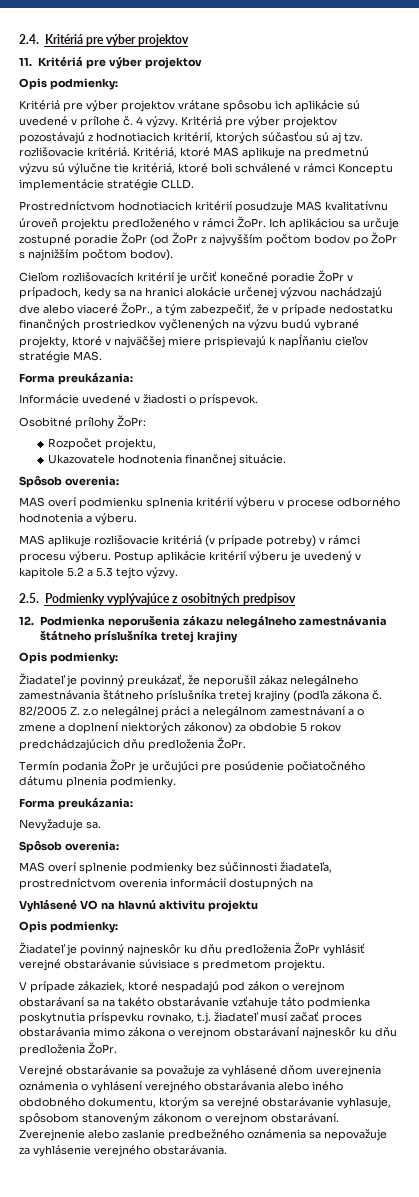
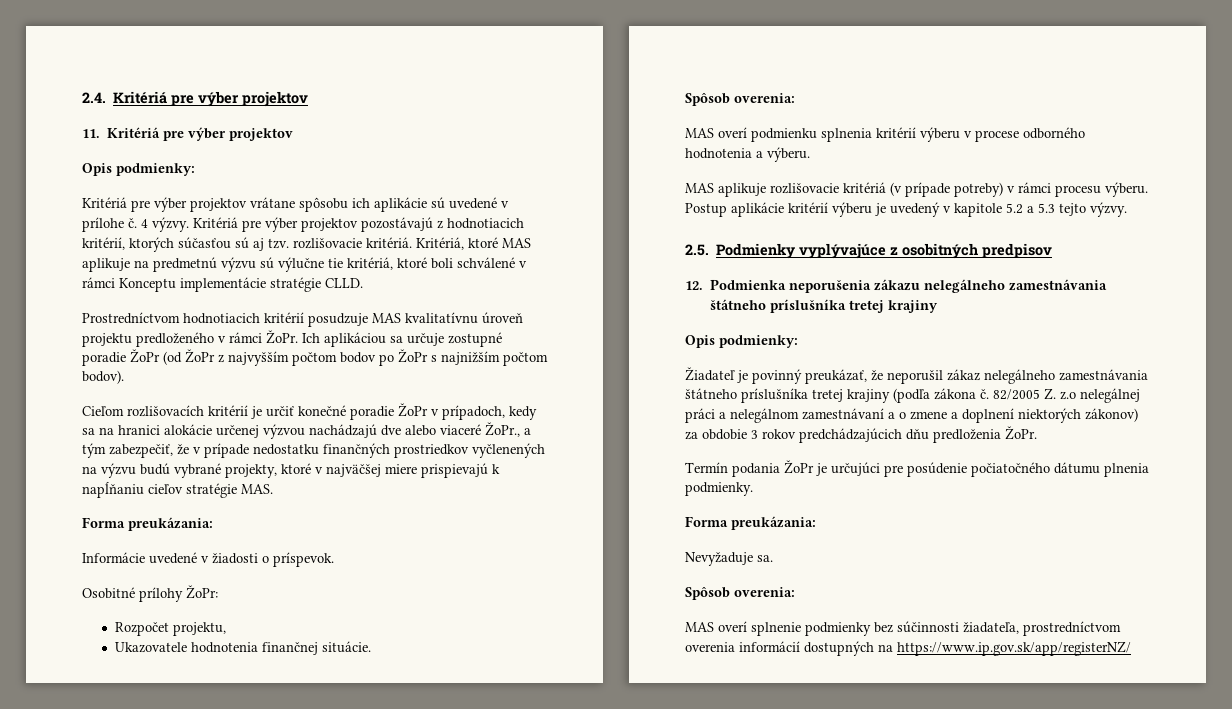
[300,722,307,732] 5 -> [751,430,758,439] 3
[19,899,258,912] [19,921,118,933] [19,942,365,956] [19,959,325,971] [19,981,345,993] [19,996,370,1009] [19,1011,362,1024] [19,1027,397,1039] [19,1042,117,1056] [19,1065,381,1077] [19,1081,343,1093] [19,1097,391,1109] [19,1113,339,1125] [19,1129,387,1141] [19,1145,227,1157] // Vyhlásené VO na hlavnú aktivitu projektu // Opis podmienky: // Žiadateľ je povinný najneskôr ku dňu predloženia ŽoPr vyhlásiť verejné obstarávanie súvisiace s predmetom projektu. // V prípade zákaziek, ktoré nespadajú pod zákon o verejnom obstarávaní sa na takéto obstarávanie vzťahuje táto podmienka poskytnutia príspevku rovnako, t.j. žiadateľ musí začať proces obstarávania mimo zákona o verejnom obstarávaní najneskôr ku dňu predloženia ŽoPr. // Verejné obstarávanie sa považuje za vyhlásené dňom uverejnenia oznámenia o vyhlásení verejného obstarávania alebo iného obdobného dokumentu, ktorým sa verejné obstarávanie vyhlasuje, spôsobom stanoveným zákonom o verejnom obstarávaní. Zverejnenie alebo zaslanie predbežného oznámenia sa nepovažuje za vyhlásenie verejného obstarávania. -> [897,641,1131,656] https://www.ip.gov.sk/app/registerNZ/

